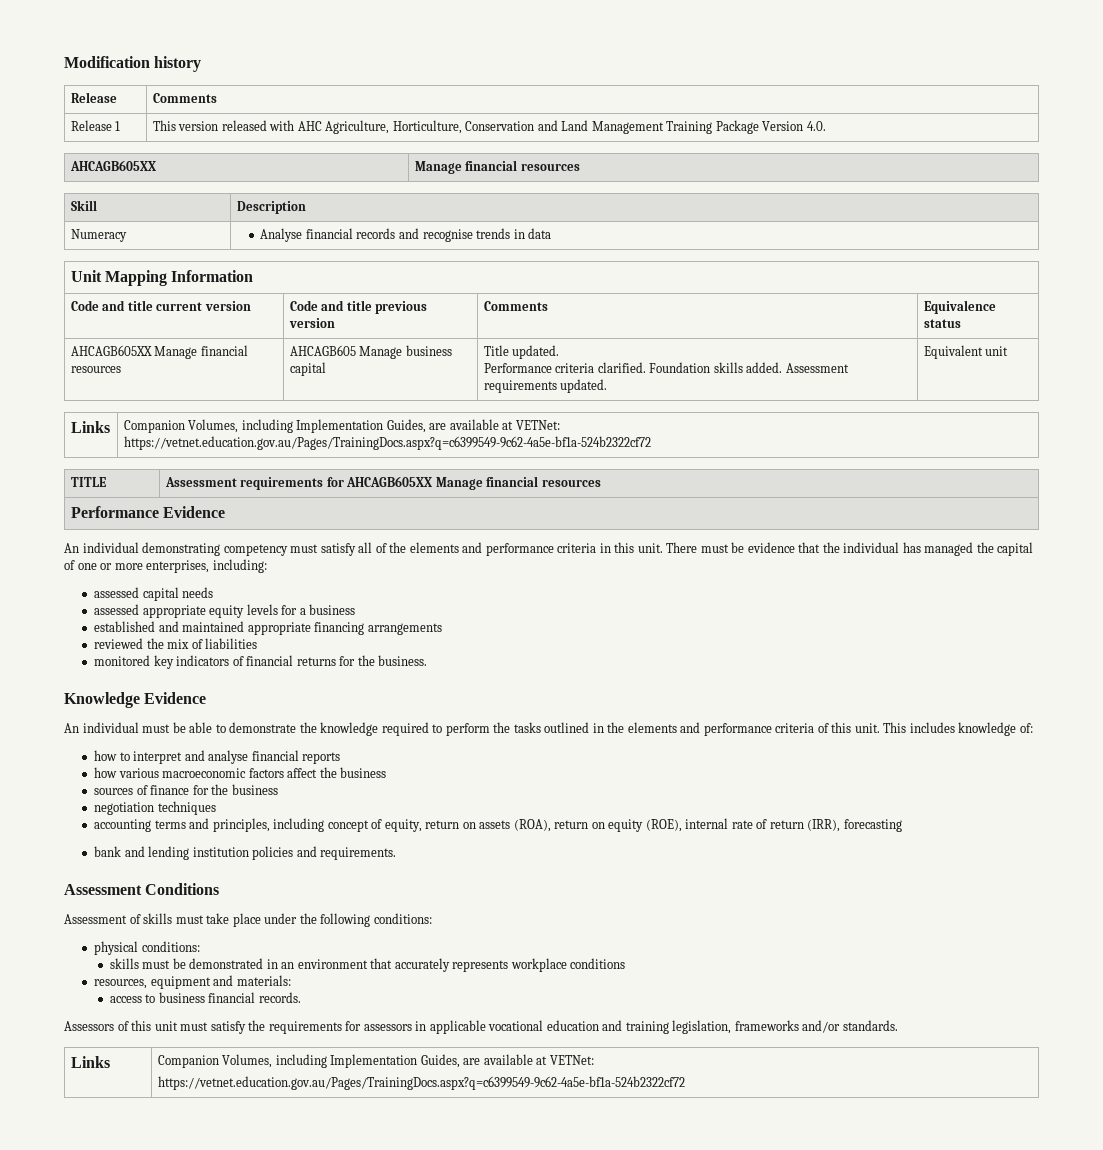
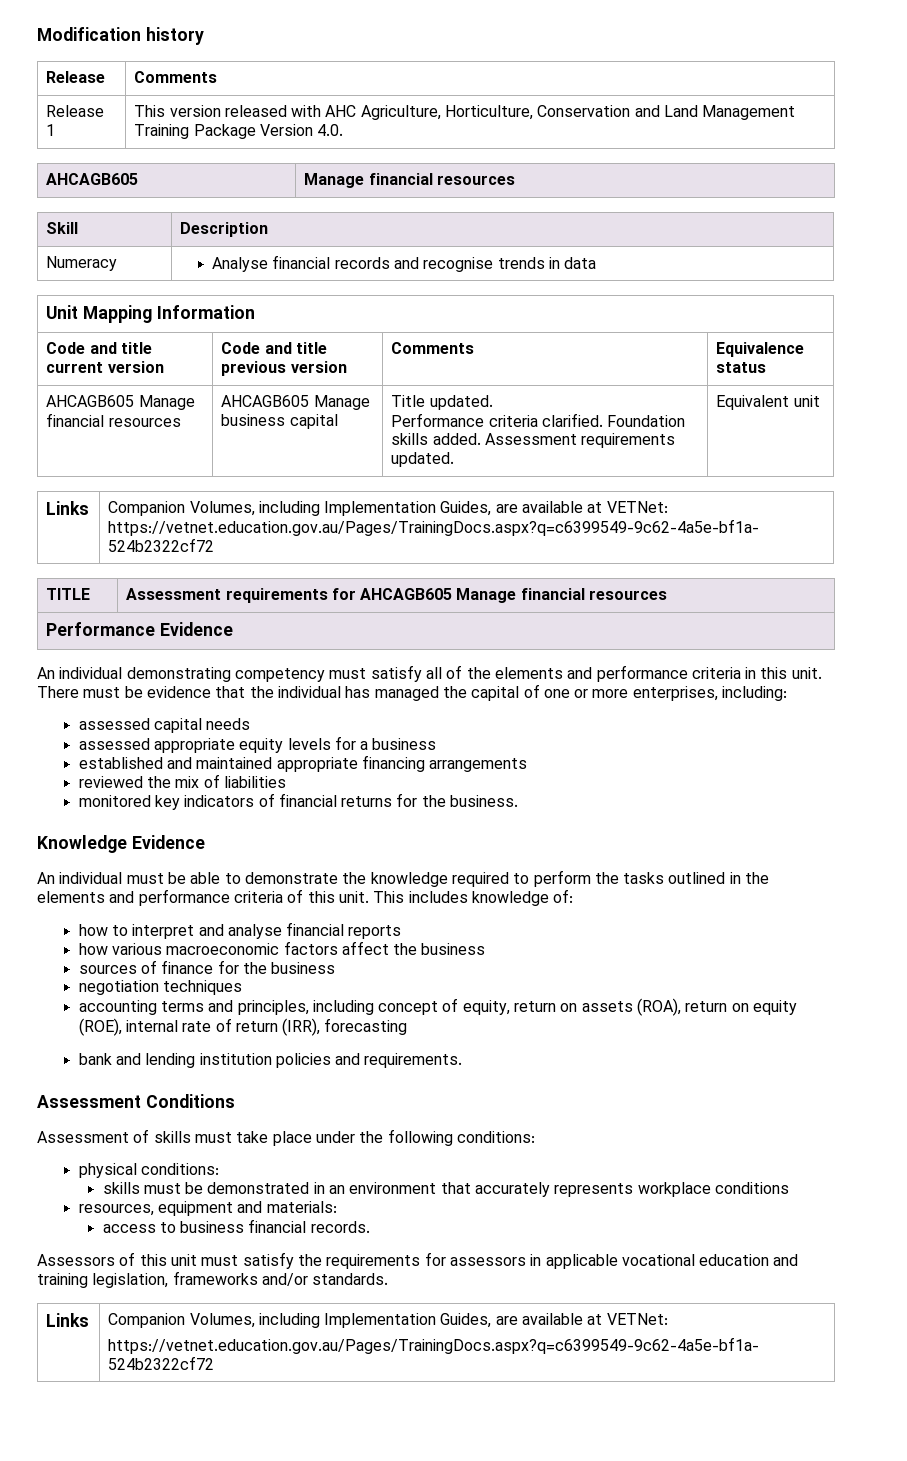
[69,160,156,171] AHCAGB605XX -> [46,173,139,185] AHCAGB605
[70,345,152,356] AHCAGB605XX -> [46,395,135,407] AHCAGB605
[346,476,433,487] AHCAGB605XX -> [360,588,453,600] AHCAGB605

